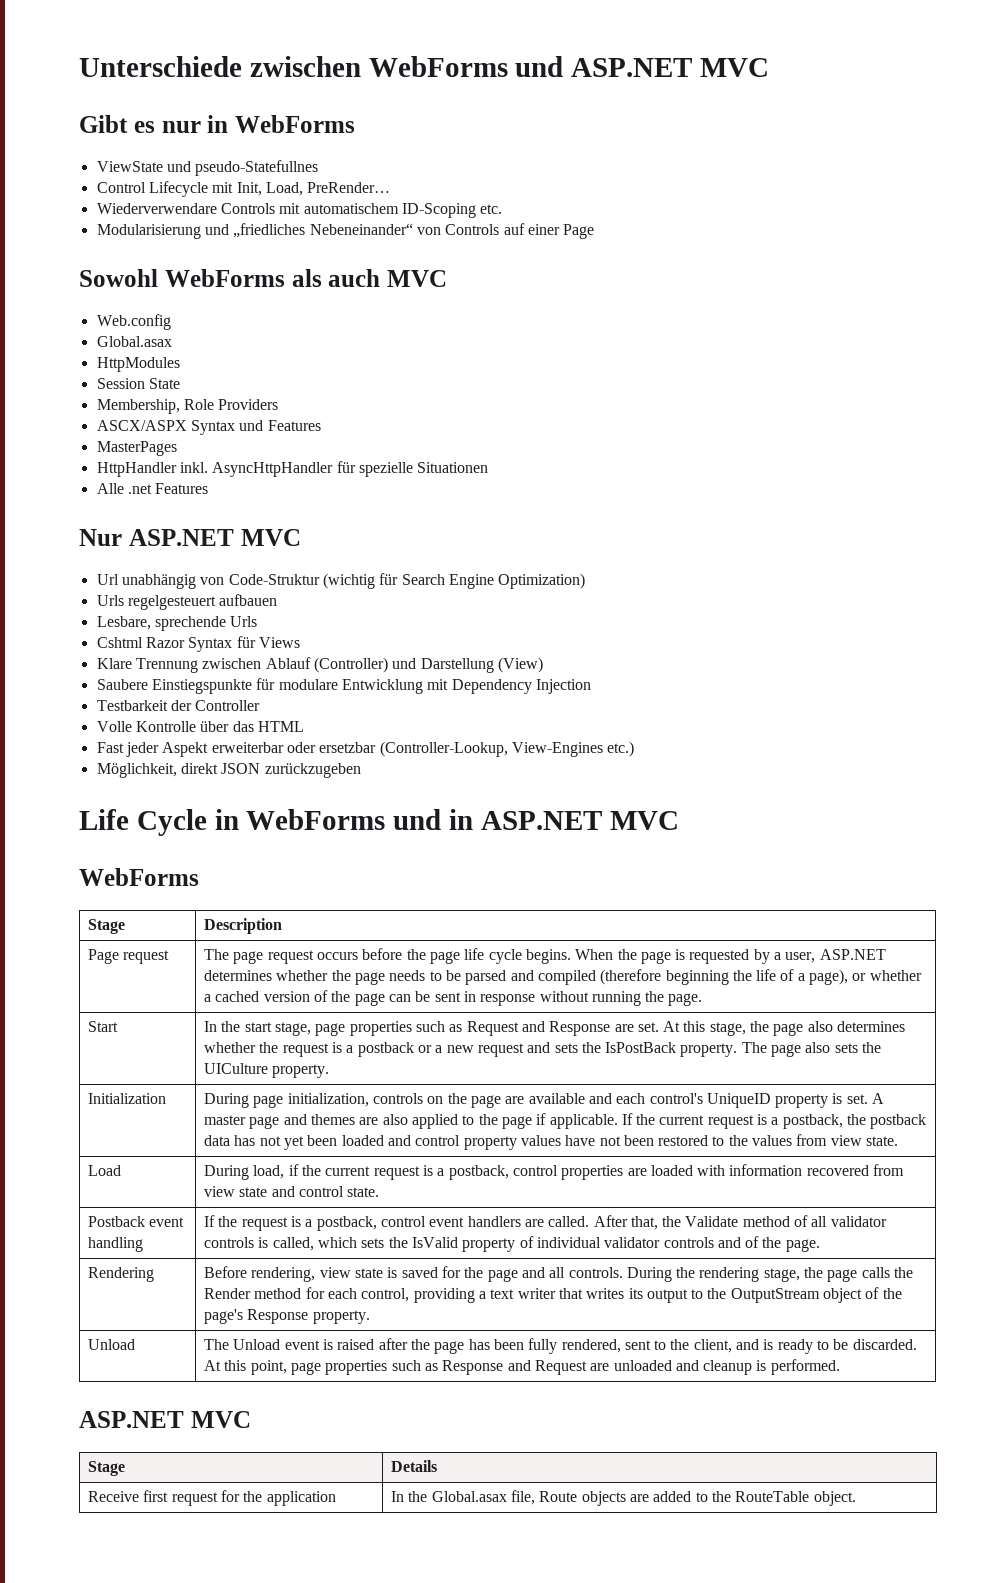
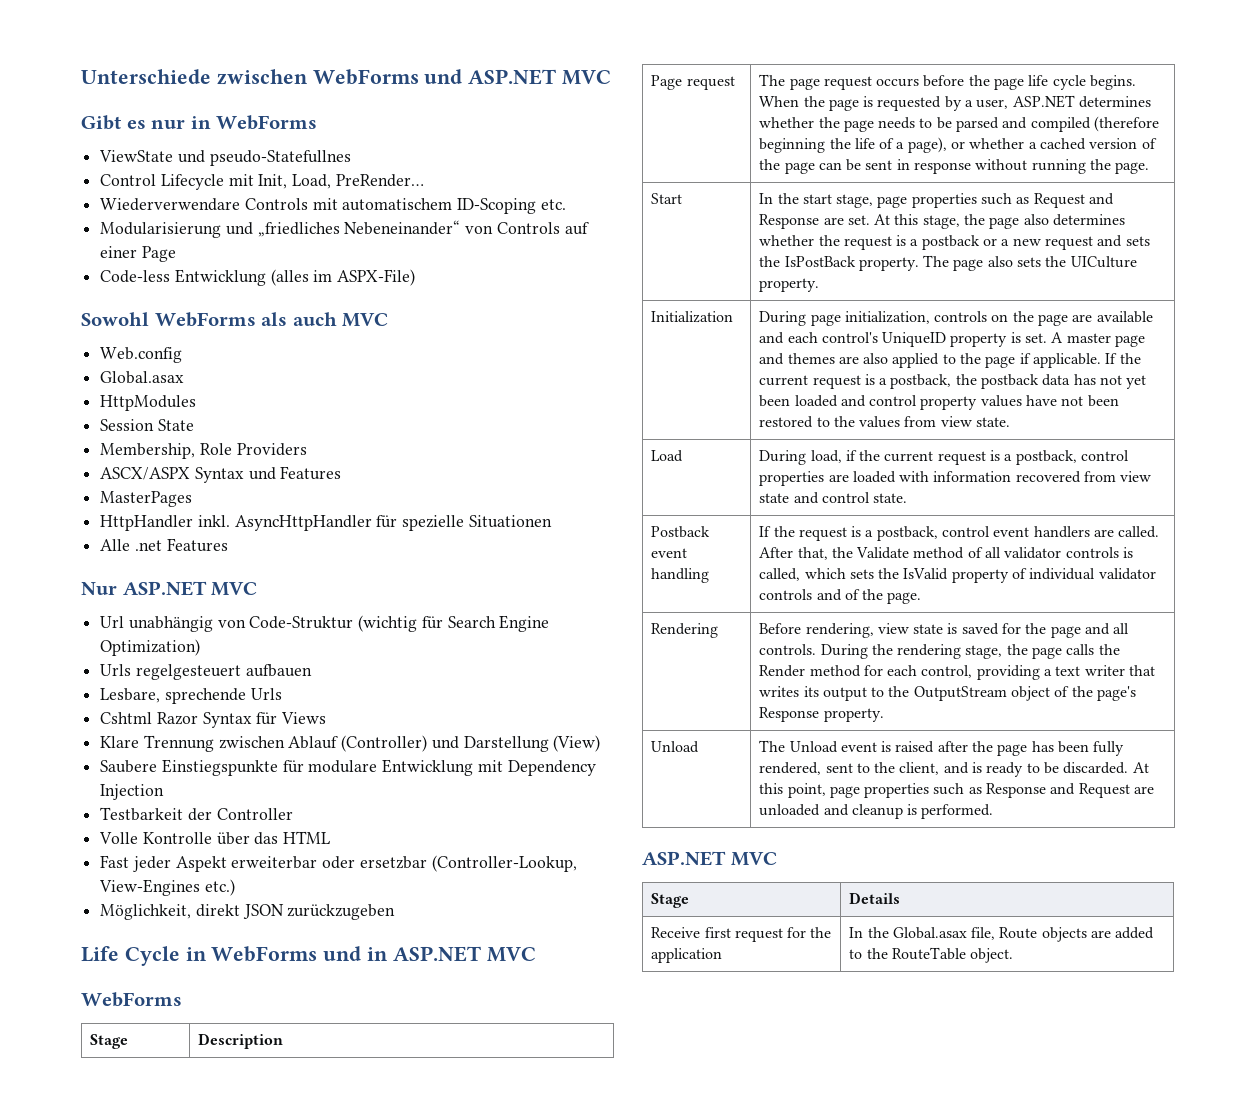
(595, 231) none -> [100,269,416,286] // Code-less Entwicklung (alles im ASPX-File)

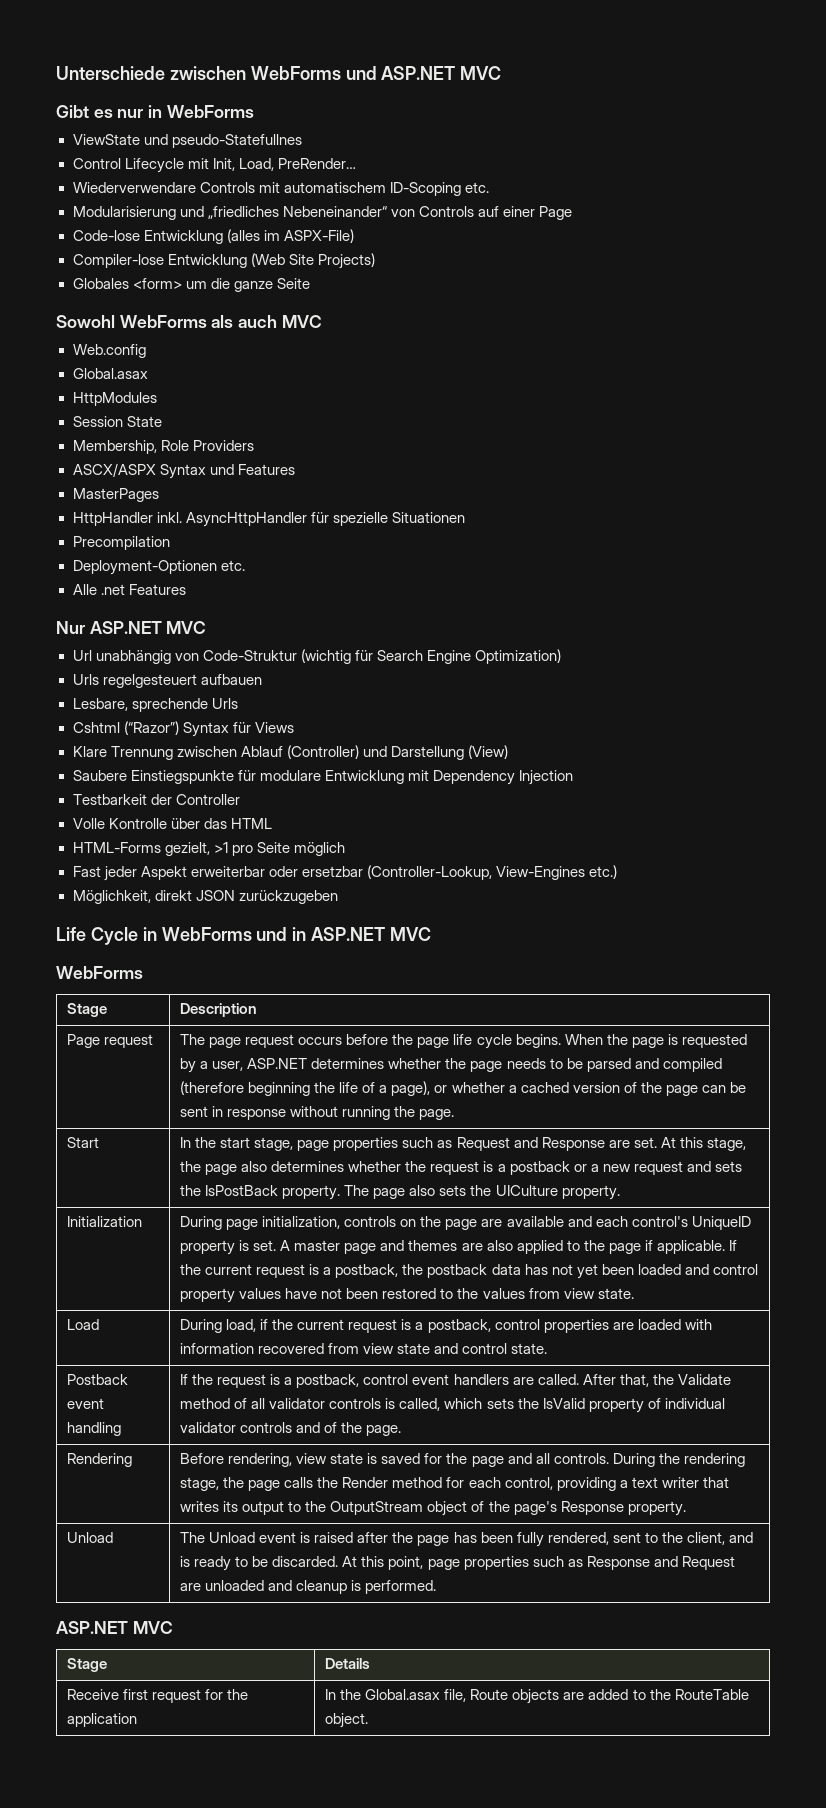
[100,270,171,283] Code-less -> [72,230,140,241] Code-lose
(416, 277) none -> [72,253,375,269] [72,278,310,292] // Compiler-lose Entwicklung (Web Site Projects) // Globales <form> um die ganze Seite
(552, 521) none -> [72,536,170,550] [72,560,245,575] // Precompilation // Deployment-Optionen etc.
[156,712,198,725] Razor -> [123,721,179,735] (“Razor”)
(331, 837) none -> [72,842,345,856] // HTML-Forms gezielt, >1 pro Seite möglich

